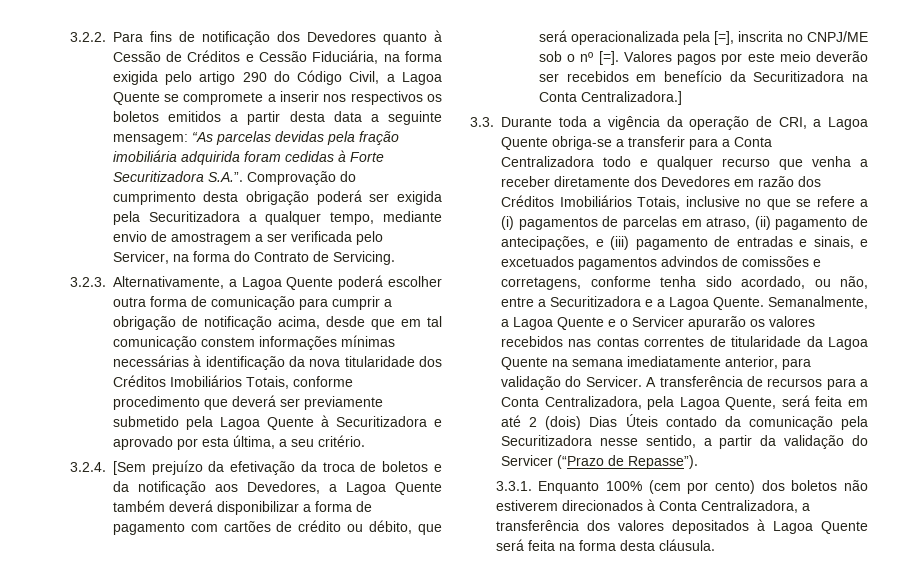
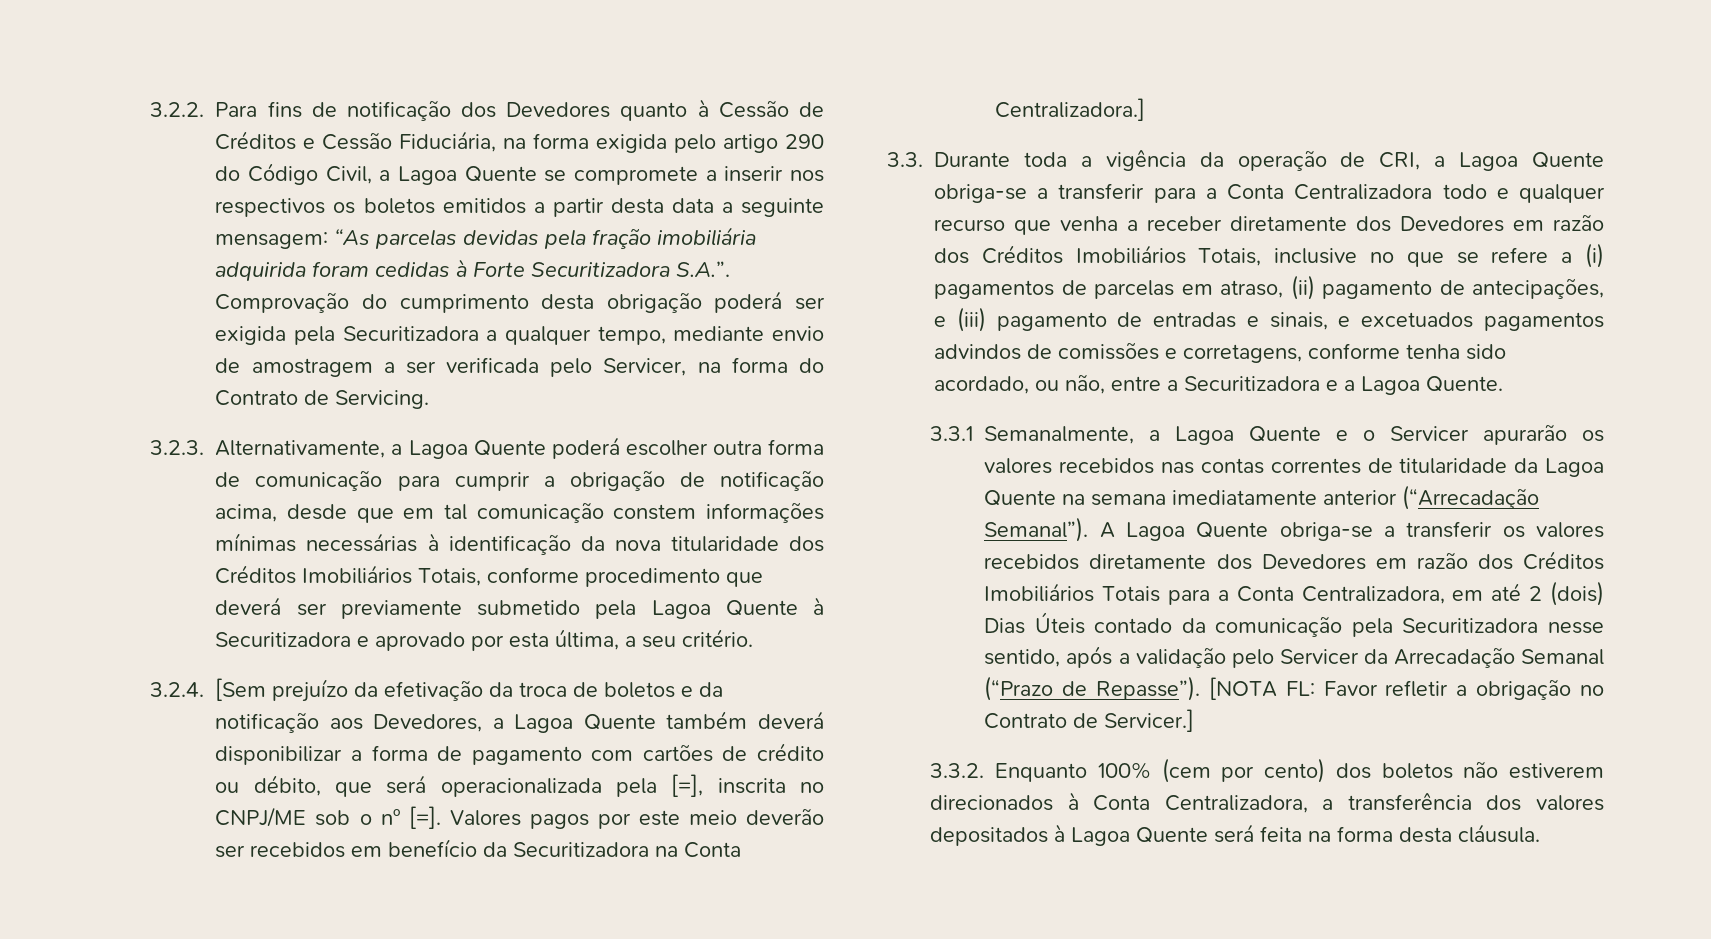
(764, 303) none -> [930,426,974,441] // 3.3.1
[725,356,811,370] [501,376,868,390] [501,395,843,410] anterior, para validação do Servicer. A transferência de recursos para a Conta Centralizadora, pela Lagoa Quente, será feita -> [1323,485,1540,510] [984,517,1604,542] [984,551,1604,570] [984,583,1445,605] anterior (“Arrecadação Semanal”). A Lagoa Quente obriga-se a transferir os valores recebidos diretamente dos Devedores em razão dos Créditos Imobiliários Totais para a Conta Centralizadora,
[703,435,868,449] [501,455,698,469] [495,481,532,491] a partir da validação do Servicer (“Prazo de Repasse”). // 3.3.1. -> [1066,646,1604,668] [984,676,1604,701] [984,709,1195,732] [930,763,985,778] após a validação pelo Servicer da Arrecadação Semanal (“Prazo de Repasse”). [NOTA FL: Favor refletir a obrigação no Contrato de Servicer.] // 3.3.2.

